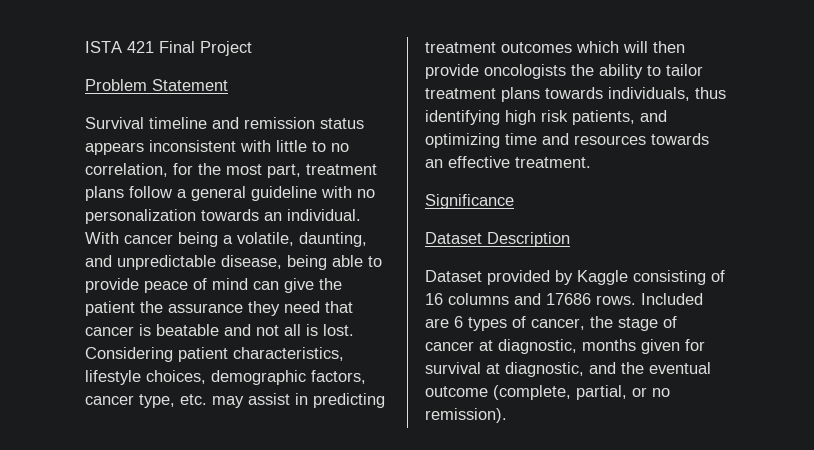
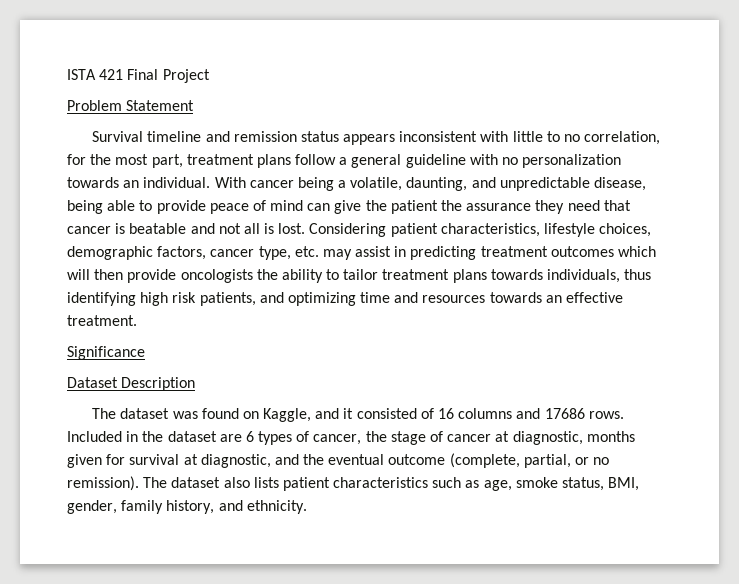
[425,270,706,285] Dataset provided by Kaggle consisting -> [92,408,417,422] The dataset was found on Kaggle, and it consisted
(703, 299) none -> [126,431,217,442] in the dataset
(507, 415) none -> [143,477,640,491] [67,500,307,514] The dataset also lists patient characteristics such as age, smoke status, BMI, gender, family history, and ethnicity.

